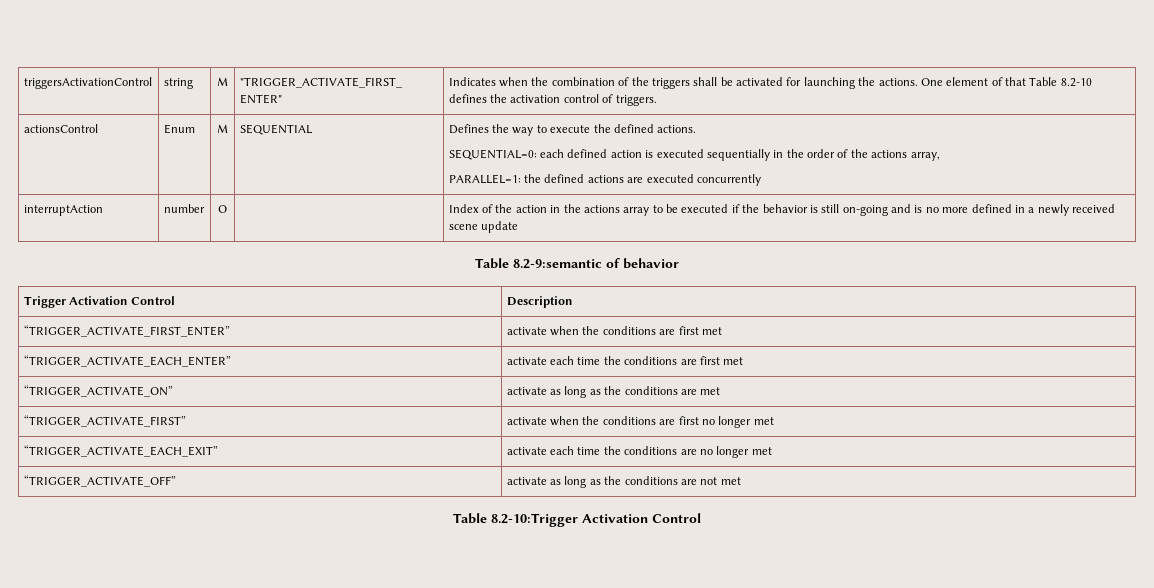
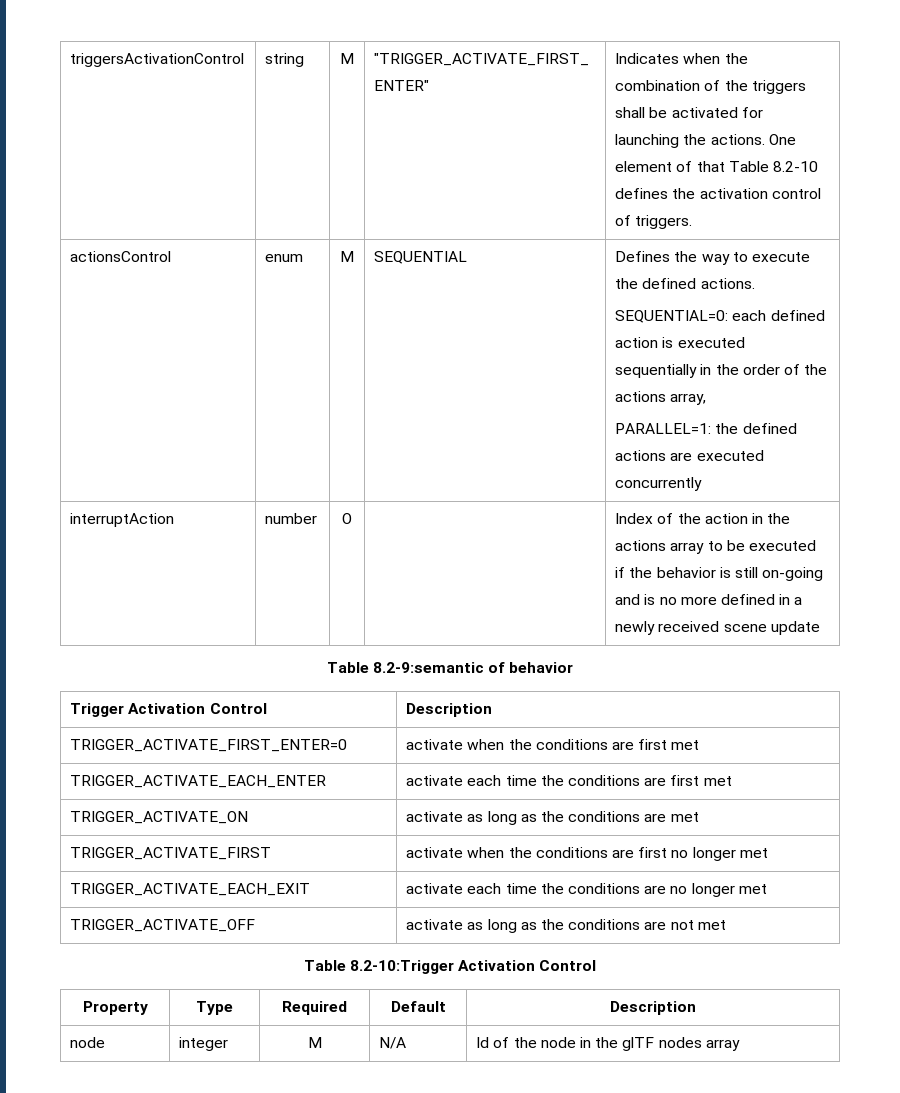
[163,124,195,134] Enum -> [265,254,304,262] enum
[23,325,230,337] “TRIGGER_ACTIVATE_FIRST_ENTER” -> [70,739,348,752] TRIGGER_ACTIVATE_FIRST_ENTER=0
[23,355,231,367] “TRIGGER_ACTIVATE_EACH_ENTER” -> [70,775,327,788] TRIGGER_ACTIVATE_EACH_ENTER
[23,385,173,397] “TRIGGER_ACTIVATE_ON” -> [70,811,249,824] TRIGGER_ACTIVATE_ON
[23,415,186,427] “TRIGGER_ACTIVATE_FIRST” -> [70,847,272,860] TRIGGER_ACTIVATE_FIRST
[23,445,218,457] “TRIGGER_ACTIVATE_EACH_EXIT” -> [70,883,311,896] TRIGGER_ACTIVATE_EACH_EXIT
[23,475,176,487] “TRIGGER_ACTIVATE_OFF” -> [70,919,256,932] TRIGGER_ACTIVATE_OFF
(701, 518) none -> [82,1001,148,1015] [196,1001,233,1015] [282,1001,347,1015] [390,1001,446,1012] [610,1001,696,1015] [70,1037,106,1048] [179,1037,229,1051] [307,1037,322,1048] [379,1037,407,1049] [476,1037,740,1051] // Property | Type | Required | Default | Description // node | integer | M | N/A | Id of the node in the glTF nodes array

